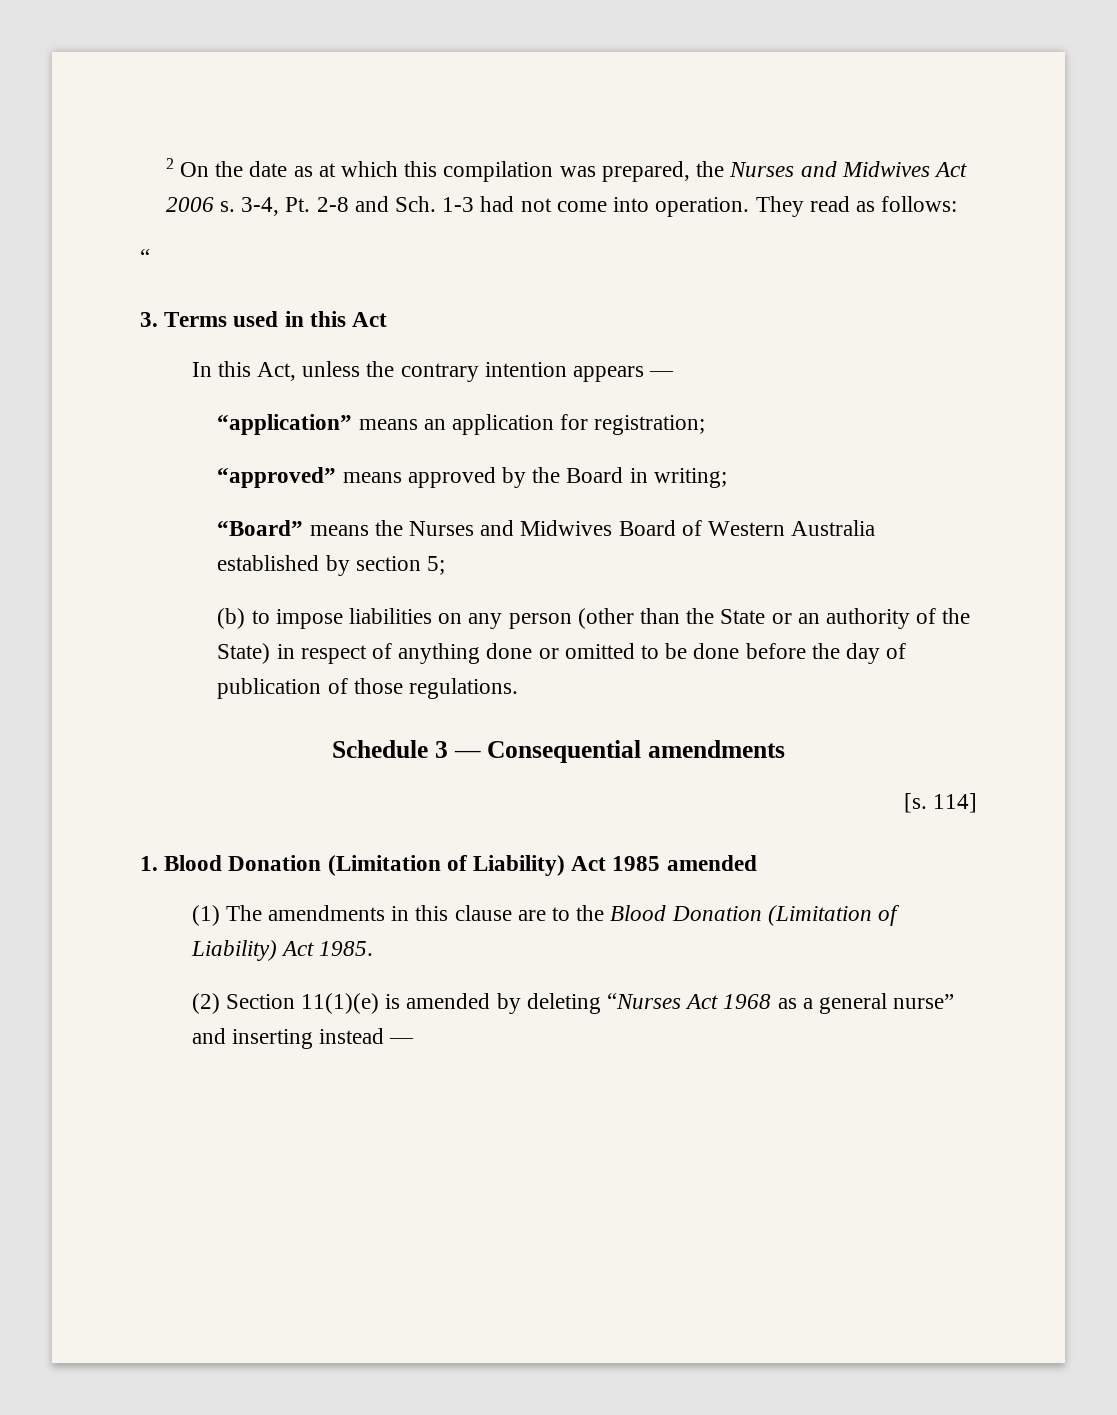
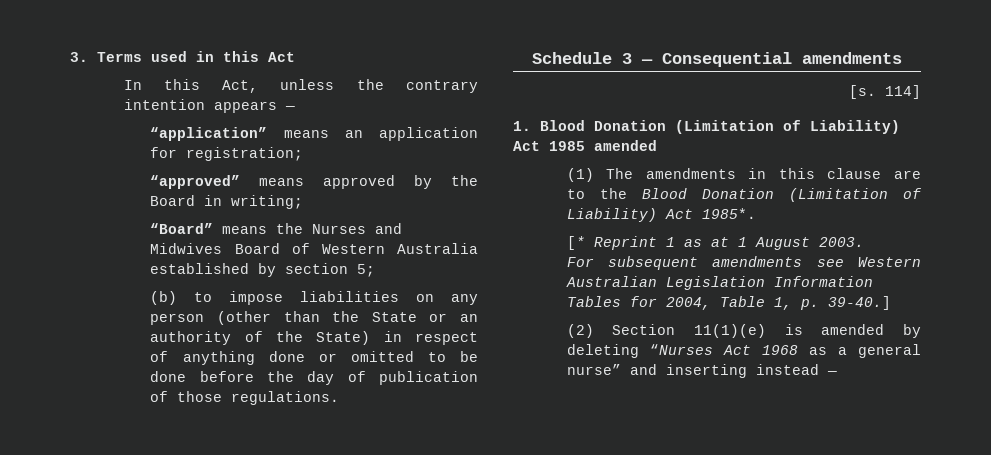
[165,158,967,182] [165,196,958,217] [140,249,150,265] 2 On the date as at which this compilation was prepared, the Nurses and Midwives Act 2006 s. 3-4, Pt. 2-8 and Sch. 1-3 had not come into operation. They read as follows: // “ // -> (70, 57) none
[318,941,373,956] 1985. -> [701,208,756,219] [566,236,864,250] [566,256,921,270] [565,276,873,290] [566,296,891,310] 1985*. // [* Reprint 1 as at 1 August 2003. // For subsequent amendments see Western Australian Legislation Information Tables for 2004, Table 1, p. 39-40.]

